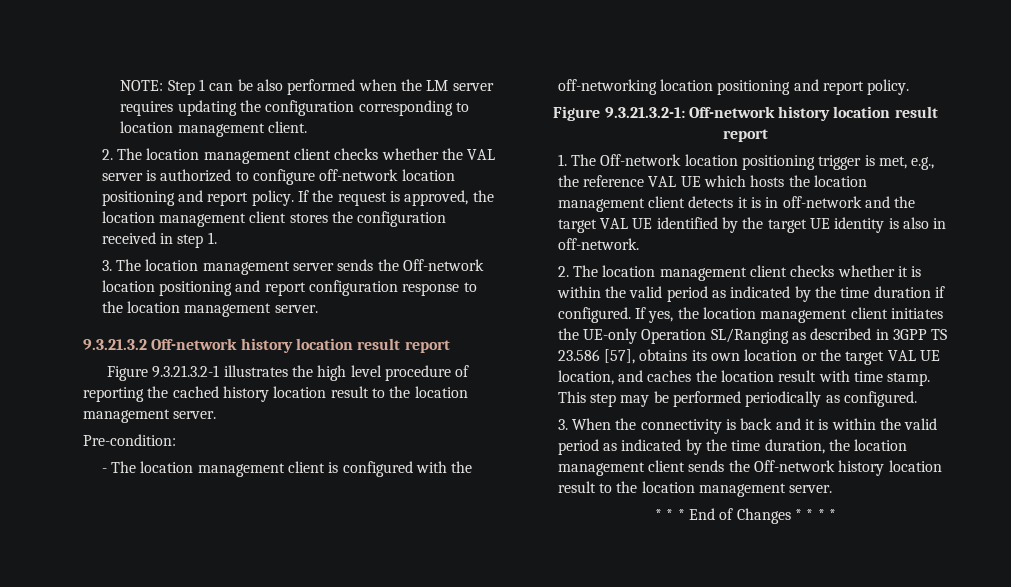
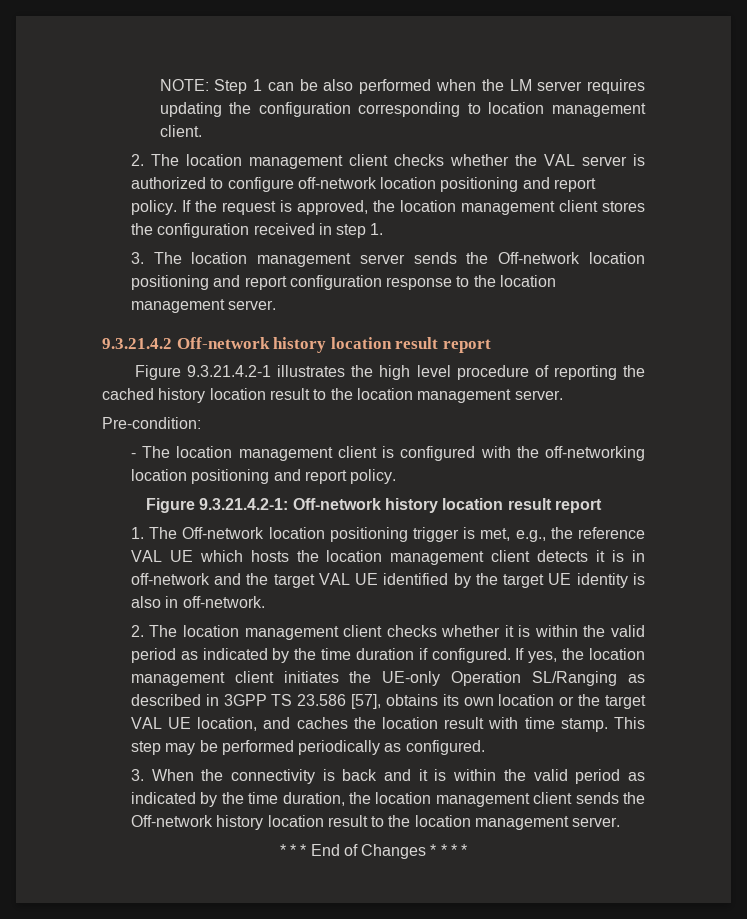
[83,339,147,350] 9.3.21.3.2 -> [102,338,172,349] 9.3.21.4.2
[152,365,220,378] 9.3.21.3.2-1 -> [187,365,272,377] 9.3.21.4.2-1
[604,107,685,118] 9.3.21.3.2-1: -> [199,498,289,510] 9.3.21.4.2-1:

